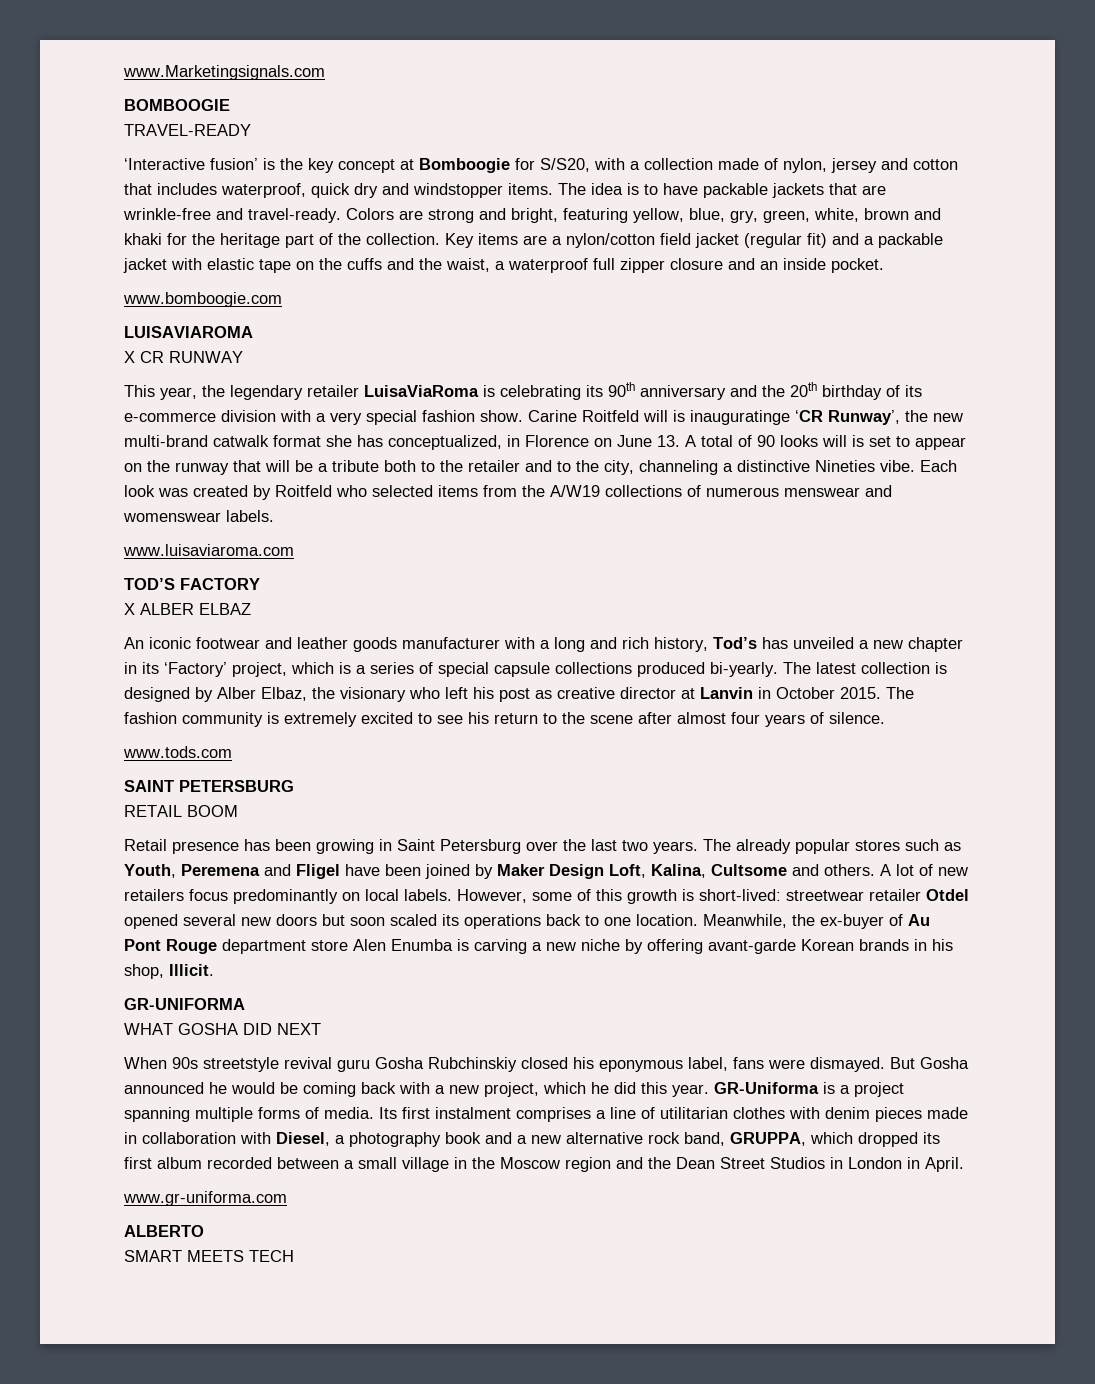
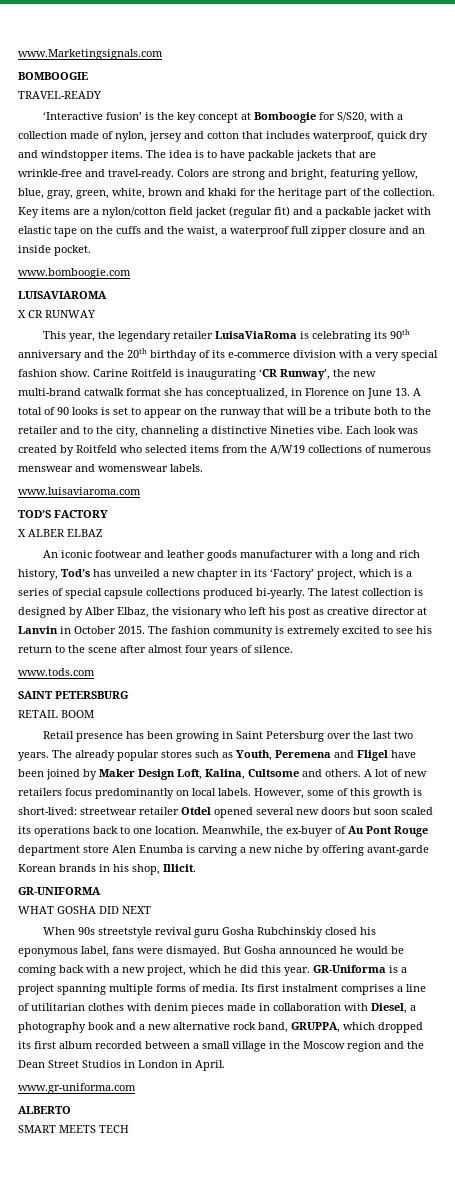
[730,210,758,223] gry, -> [47,190,73,199] gray,
[643,410,790,425] will is inauguratinge -> [175,369,256,380] is inaugurating
[822,435,847,447] will -> (98, 411) none

